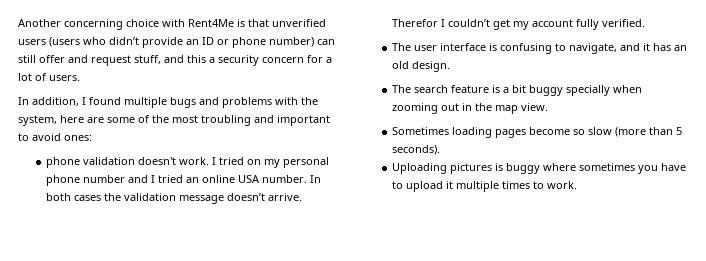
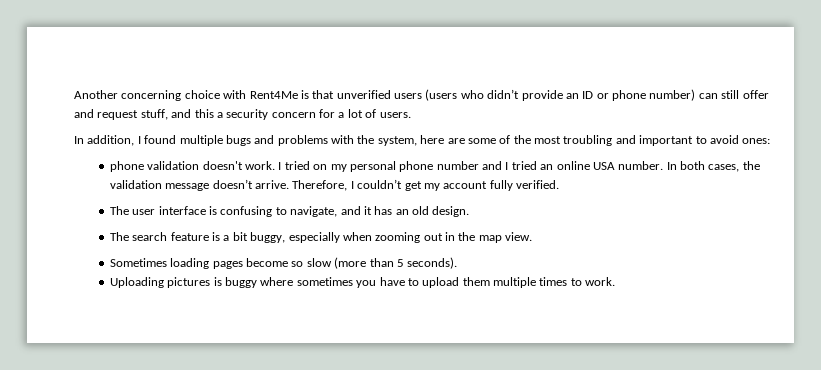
[74,195,102,201] cases -> [708,164,740,172] cases,
[392,19,439,27] Therefor -> [292,180,348,191] Therefore,
[529,85,611,96] buggy specially -> [250,232,340,243] buggy, especially
[446,181,454,189] it -> [462,277,490,286] them

